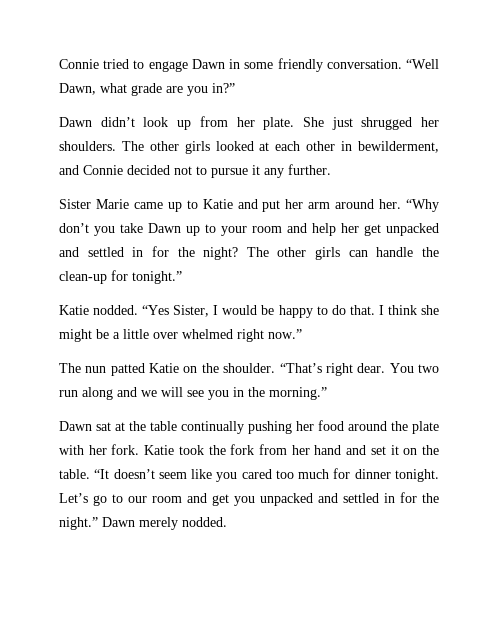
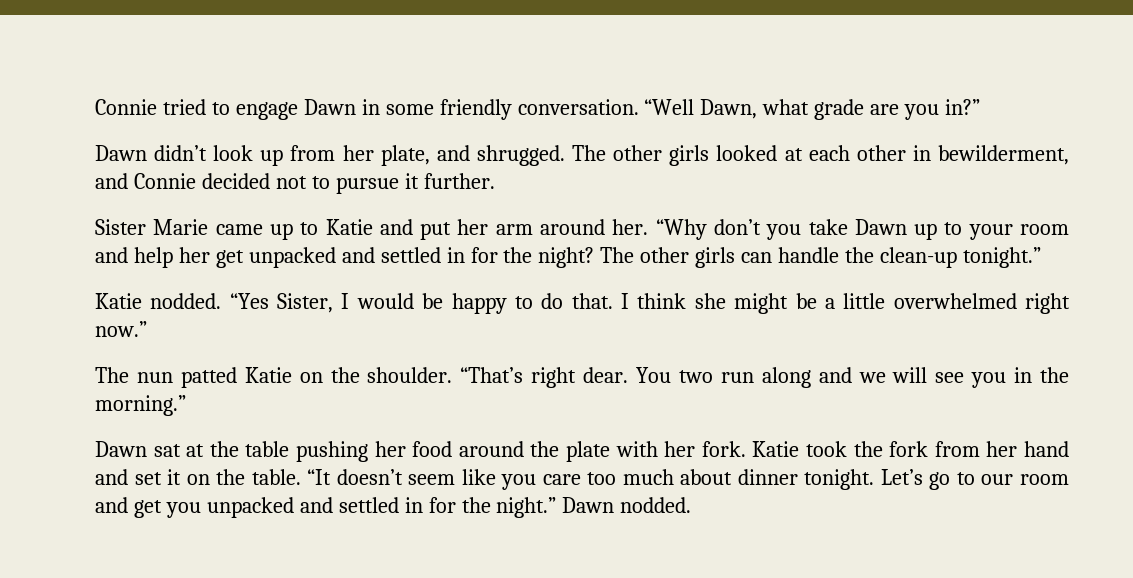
[263,117,439,130] [59,141,116,151] plate. She just shrugged her shoulders. -> [380,145,565,166] plate, and shrugged.
[264,168,284,178] any -> (419, 181) none
[111,270,128,281] for -> (957, 257) none
[153,329,233,339] over whelmed -> [893,293,1017,309] overwhelmed
[181,421,244,434] continually -> (290, 449) none
[241,469,272,479] cared -> [542,474,581,485] care
[333,468,351,479] for -> [680,469,733,485] about
[139,517,178,530] merely -> (615, 505) none

